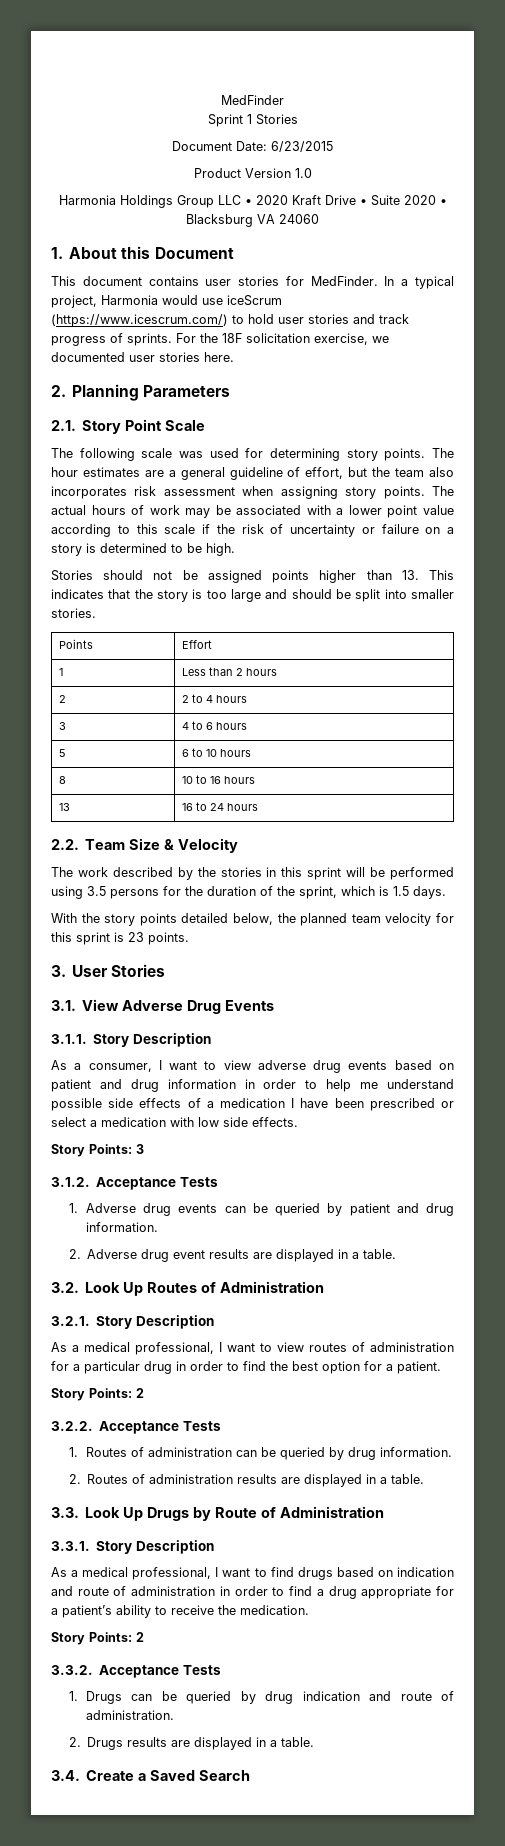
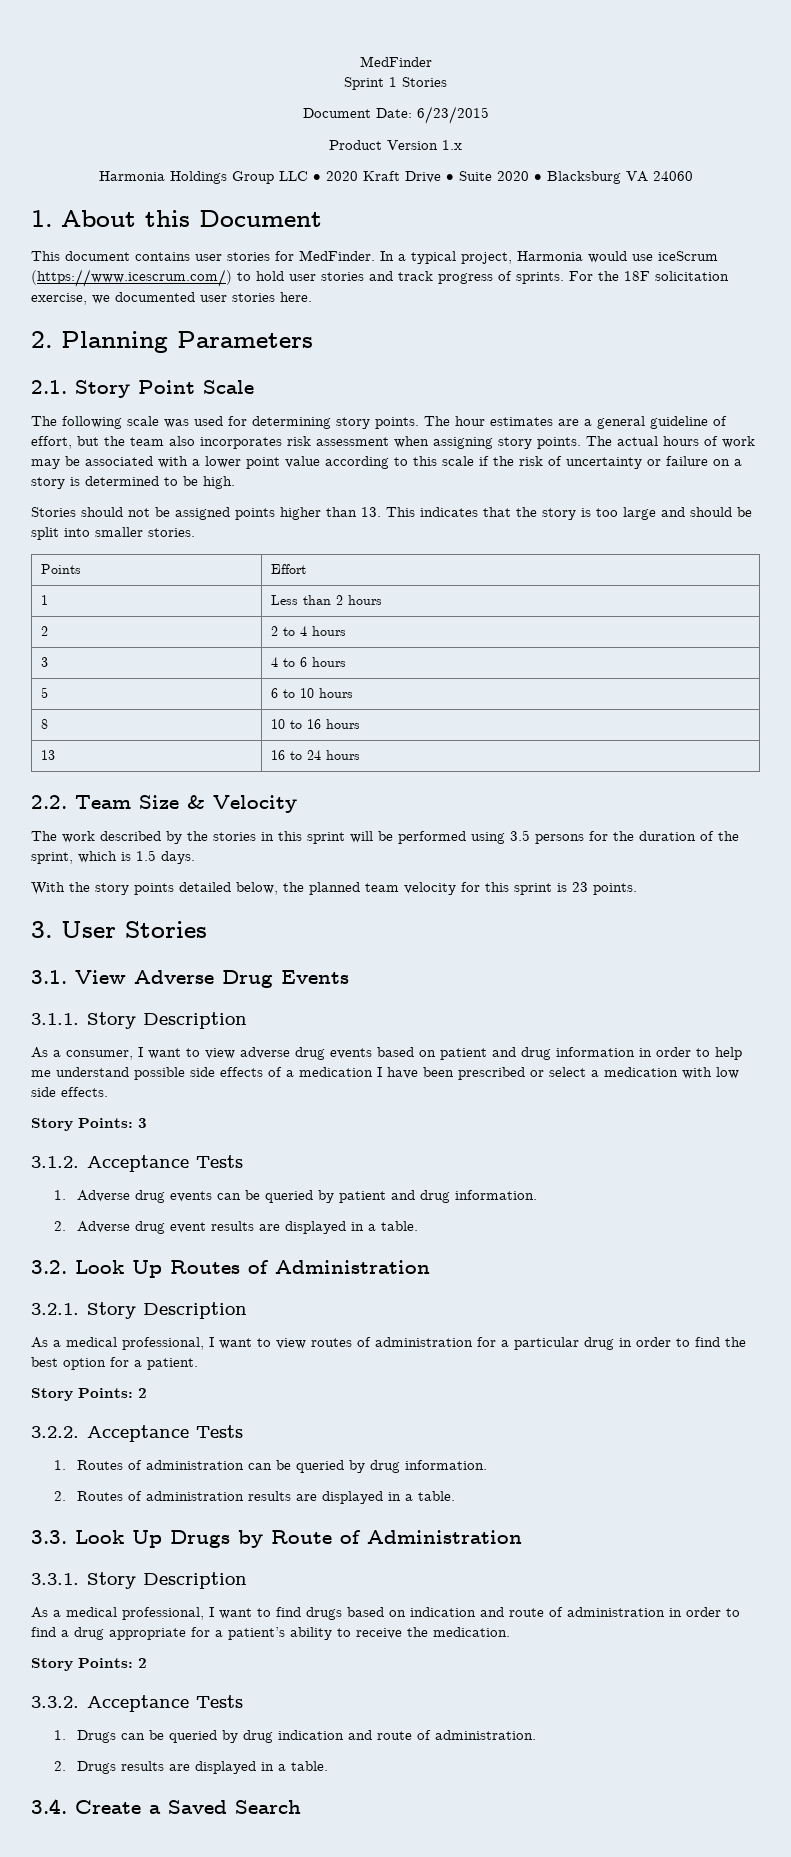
[294,168,312,178] 1.0 -> [442,140,462,150] 1.x

